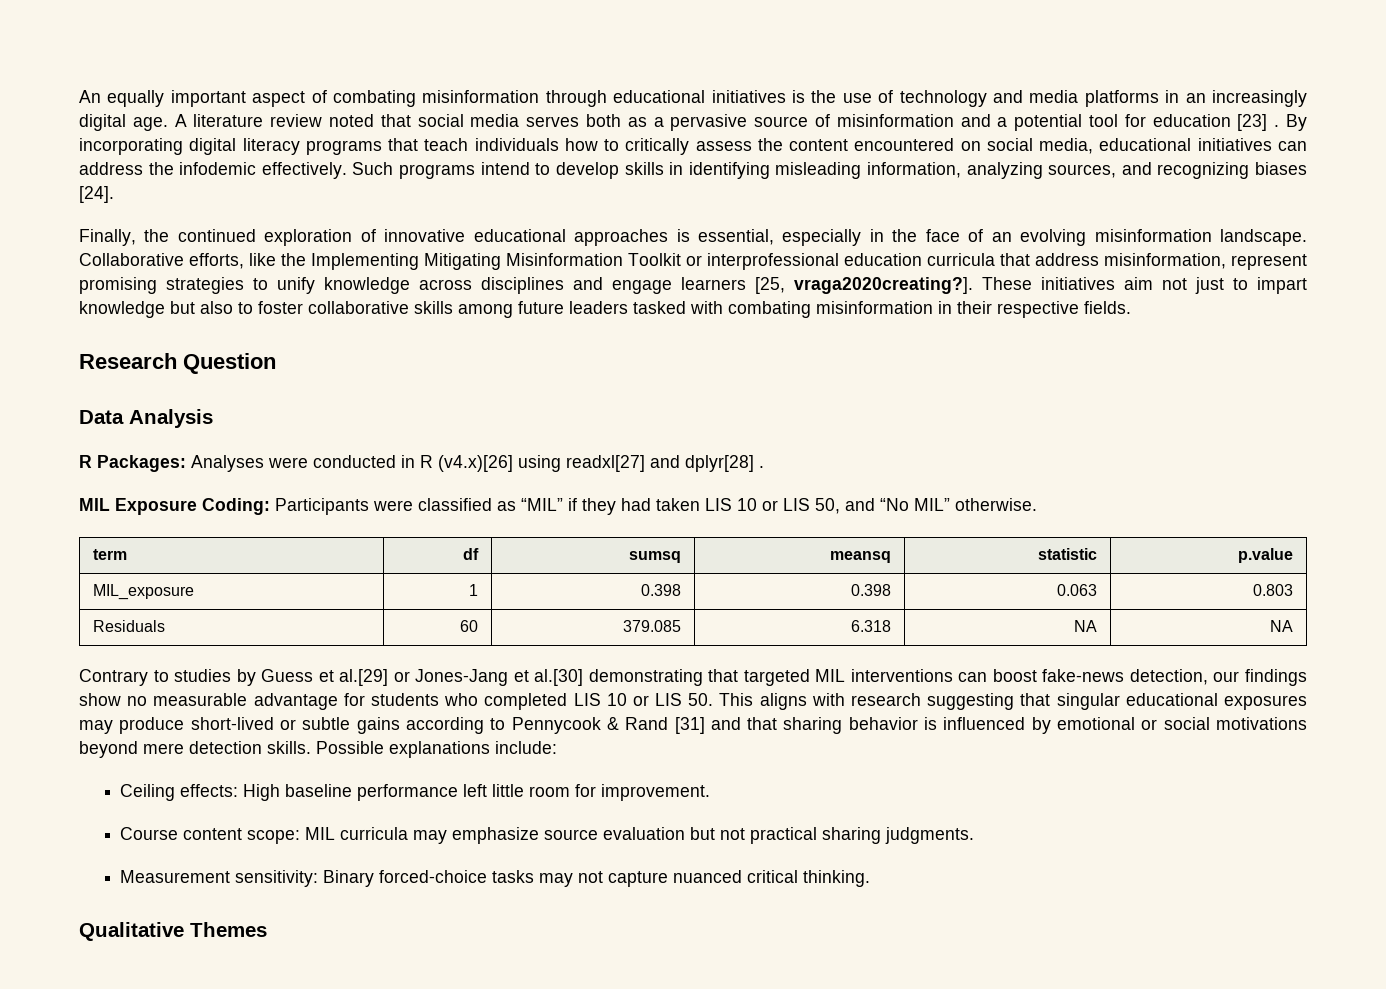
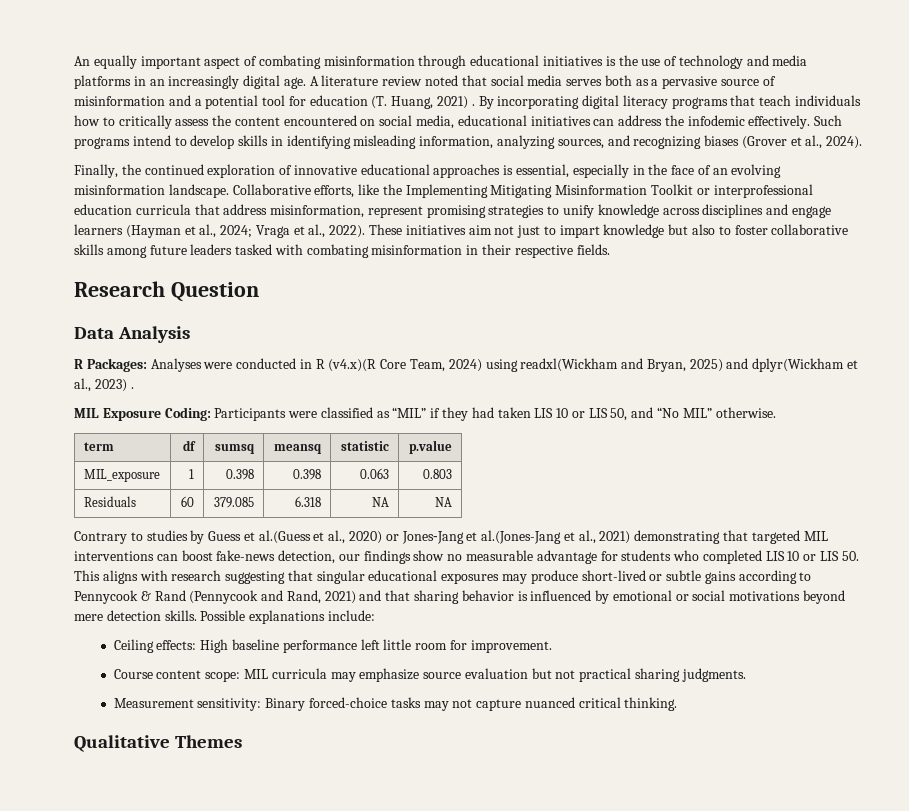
[1237,114,1268,131] [23] -> [371,96,469,109] (T. Huang, 2021)
[79,186,114,203] [24]. -> [741,135,863,149] (Grover et al., 2024).
[755,277,973,294] [25, vraga2020creating?]. -> [125,224,366,238] (Hayman et al., 2024; Vraga et al., 2022).
[438,455,754,472] (v4.x)[26] using readxl[27] and dplyr[28] -> [328,358,859,372] [74,378,127,392] (v4.x)(R Core Team, 2024) using readxl(Wickham and Bryan, 2025) and dplyr(Wickham et al., 2023)
[339,669,584,686] al.[29] or Jones‑Jang et al.[30] -> [258,530,631,544] al.(Guess et al., 2020) or Jones‑Jang et al.(Jones-Jang et al., 2021)
[674,717,705,734] [31] -> [189,590,356,604] (Pennycook and Rand, 2021)

